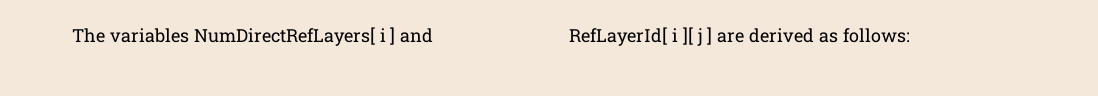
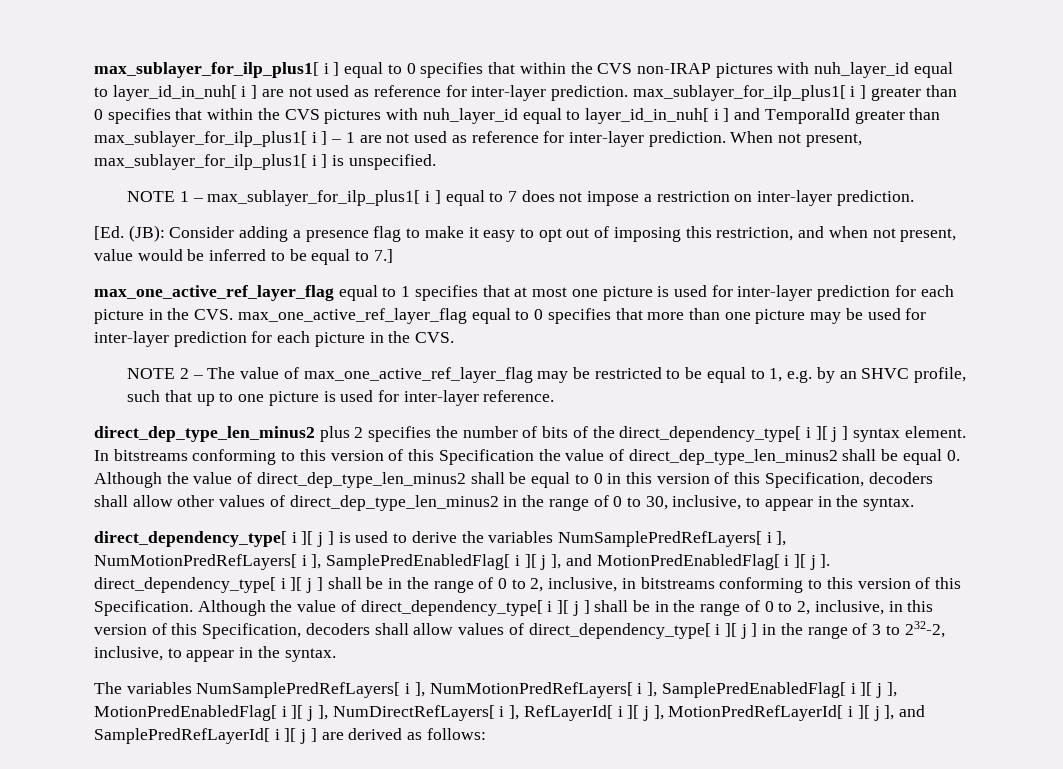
[72,27,667,46] The variables NumDirectRefLayers[ i ] and RefLayerId[ -> [94,62,953,78] [94,85,957,101] [94,108,941,124] [94,131,862,147] [94,154,436,170] [127,190,914,206] [94,225,957,242] [94,249,393,265] [94,285,954,301] [94,308,927,324] [94,331,455,347] [127,367,966,383] [127,390,555,406] [94,426,966,442] [94,449,960,465] [94,472,933,488] [94,495,915,511] [94,531,787,547] [94,554,831,570] [94,577,961,593] [94,600,934,616] [94,621,945,639] [94,646,336,662] [94,682,897,698] [94,705,926,721] [94,728,270,744] max_sublayer_for_ilp_plus1[ i ] equal to 0 specifies that within the CVS non-IRAP pictures with nuh_layer_id equal to layer_id_in_nuh[ i ] are not used as reference for inter-layer prediction. max_sublayer_for_ilp_plus1[ i ] greater than 0 specifies that within the CVS pictures with nuh_layer_id equal to layer_id_in_nuh[ i ] and TemporalId greater than max_sublayer_for_ilp_plus1[ i ] – 1 are not used as reference for inter-layer prediction. When not present, max_sublayer_for_ilp_plus1[ i ] is unspecified. // NOTE 1 – max_sublayer_for_ilp_plus1[ i ] equal to 7 does not impose a restriction on inter-layer prediction. // [Ed. (JB): Consider adding a presence flag to make it easy to opt out of imposing this restriction, and when not present, value would be inferred to be equal to 7.] // max_one_active_ref_layer_flag equal to 1 specifies that at most one picture is used for inter-layer prediction for each picture in the CVS. max_one_active_ref_layer_flag equal to 0 specifies that more than one picture may be used for inter-layer prediction for each picture in the CVS. // NOTE 2 – The value of max_one_active_ref_layer_flag may be restricted to be equal to 1, e.g. by an SHVC profile, such that up to one picture is used for inter-layer reference. // direct_dep_type_len_minus2 plus 2 specifies the number of bits of the direct_dependency_type[ i ][ j ] syntax element. In bitstreams conforming to this version of this Specification the value of direct_dep_type_len_minus2 shall be equal 0. Although the value of direct_dep_type_len_minus2 shall be equal to 0 in this version of this Specification, decoders shall allow other values of direct_dep_type_len_minus2 in the range of 0 to 30, inclusive, to appear in the syntax. // direct_dependency_type[ i ][ j ] is used to derive the variables NumSamplePredRefLayers[ i ], NumMotionPredRefLayers[ i ], SamplePredEnabledFlag[ i ][ j ], and MotionPredEnabledFlag[ i ][ j ]. direct_dependency_type[ i ][ j ] shall be in the range of 0 to 2, inclusive, in bitstreams conforming to this version of this Specification. Although the value of direct_dependency_type[ i ][ j ] shall be in the range of 0 to 2, inclusive, in this version of this Specification, decoders shall allow values of direct_dependency_type[ i ][ j ] in the range of 3 to 232-2, inclusive, to appear in the syntax. // The variables NumSamplePredRefLayers[ i ], NumMotionPredRefLayers[ i ], SamplePredEnabledFlag[ i ][ j ], MotionPredEnabledFlag[ i ][ j ], NumDirectRefLayers[ i ], RefLayerId[ i ][ j ], MotionPredRefLayerId[ i ][ j ], and SamplePredRefLayerId[

